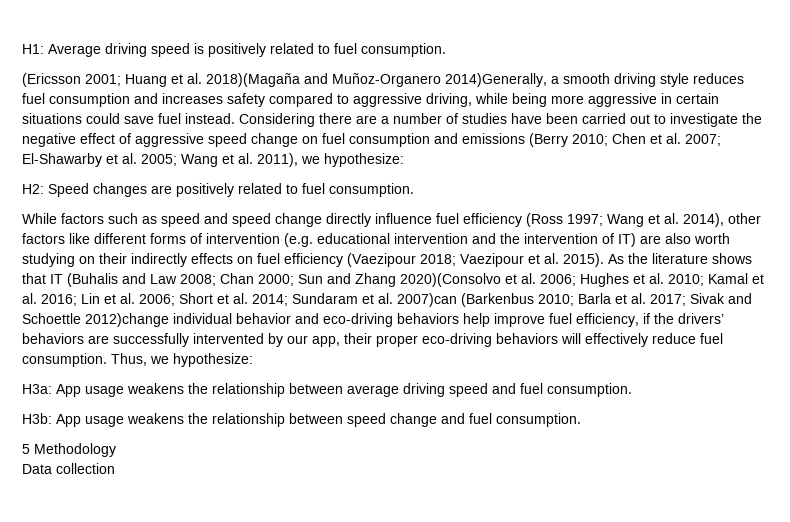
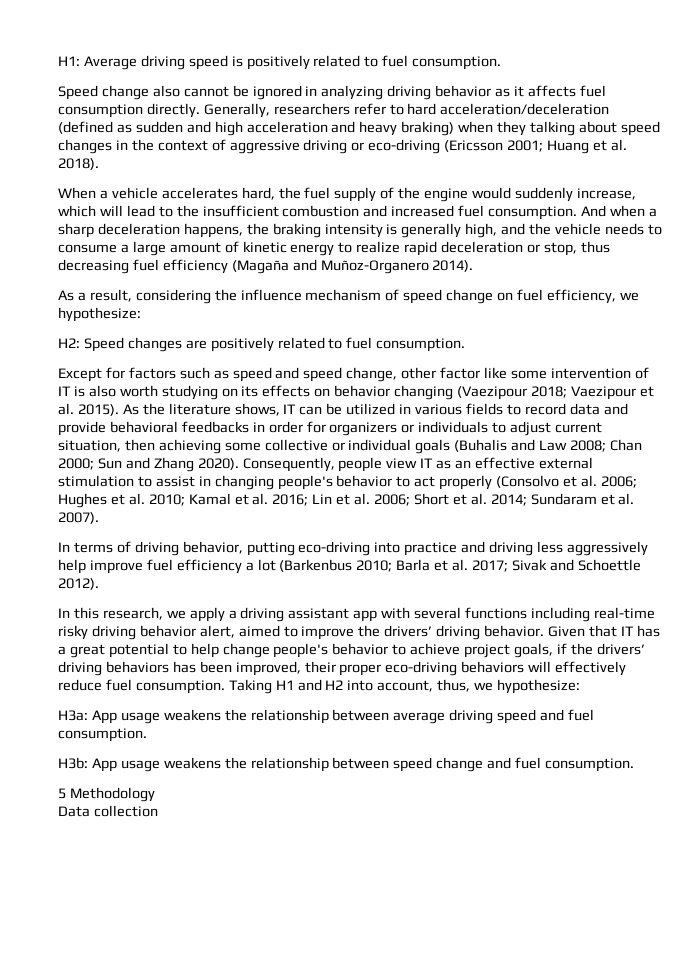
(446, 50) none -> [58,85,606,100] [58,103,610,118] [58,121,660,136] [58,139,441,154] Speed change also cannot be ignored in analyzing driving behavior as it affects fuel consumption directly. Generally, researchers refer to hard acceleration/deceleration (defined as sudden and high acceleration and heavy braking) when they talking about speed changes in the context of aggressive driving or eco-driving
[206,73,744,87] [22,93,719,107] [22,113,762,127] [22,133,721,147] [22,153,298,167] 2018)(Magaña and Muñoz-Organero 2014)Generally, a smooth driving style reduces fuel consumption and increases safety compared to aggressive driving, while being more aggressive in certain situations could save fuel instead. Considering there are a number of studies have been carried out to investigate the negative effect of aggressive speed change on fuel consumption and emissions (Berry 2010; Chen et al. 2007; El-Shawarby et al. 2005; Wang et al. 2011), -> [58,158,99,170] [58,187,636,202] [58,205,657,220] [58,223,662,238] [58,241,610,256] [58,259,474,274] [58,289,616,304] 2018). // When a vehicle accelerates hard, the fuel supply of the engine would suddenly increase, which will lead to the insufficient combustion and increased fuel consumption. And when a sharp deceleration happens, the braking intensity is generally high, and the vehicle needs to consume a large amount of kinetic energy to realize rapid deceleration or stop, thus decreasing fuel efficiency (Magaña and Muñoz-Organero 2014). // As a result, considering the influence mechanism of speed change on fuel efficiency,
[22,213,57,224] While -> [58,367,125,382] Except for
[275,213,761,227] [22,233,730,247] [22,253,343,267] change directly influence fuel efficiency (Ross 1997; Wang et al. 2014), other factors like different forms of intervention (e.g. educational intervention and the intervention of IT) are also worth studying on their indirectly effects on fuel efficiency -> [346,367,649,382] [58,385,454,400] change, other factor like some intervention of IT is also worth studying on its effects on behavior changing
[712,253,752,264] [22,273,63,284] shows that IT -> [234,403,628,416] [58,421,603,436] [58,439,451,454] shows, IT can be utilized in various fields to record data and provide behavioral feedbacks in order for organizers or individuals to adjust current situation, then achieving some collective or individual goals
[400,273,501,287] 2020)(Consolvo -> [197,457,593,472] [58,475,560,490] 2020). Consequently, people view IT as an effective external stimulation to assist in changing people's behavior to act properly (Consolvo
[397,293,457,307] 2007)can -> [58,512,99,524] [58,541,648,556] [58,559,276,574] 2007). // In terms of driving behavior, putting eco-driving into practice and driving less aggressively help improve fuel efficiency a lot
[85,313,724,327] [22,333,340,347] 2012)change individual behavior and eco-driving behaviors help improve fuel efficiency, if the drivers’ behaviors are successfully intervented by our app, -> [58,578,99,590] [58,607,655,622] [58,625,660,640] [58,643,645,658] [58,661,301,676] 2012). // In this research, we apply a driving assistant app with several functions including real-time risky driving behavior alert, aimed to improve the drivers’ driving behavior. Given that IT has a great potential to help change people's behavior to achieve project goals, if the drivers’ driving behaviors has been improved,
[111,353,147,366] Thus, -> [228,679,471,694] Taking H1 and H2 into account, thus,

